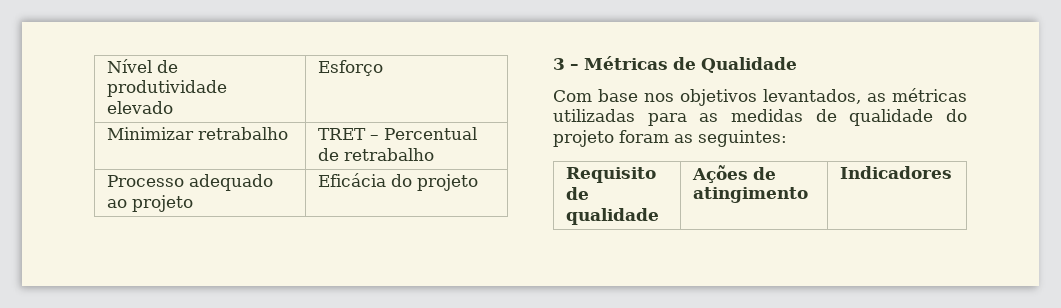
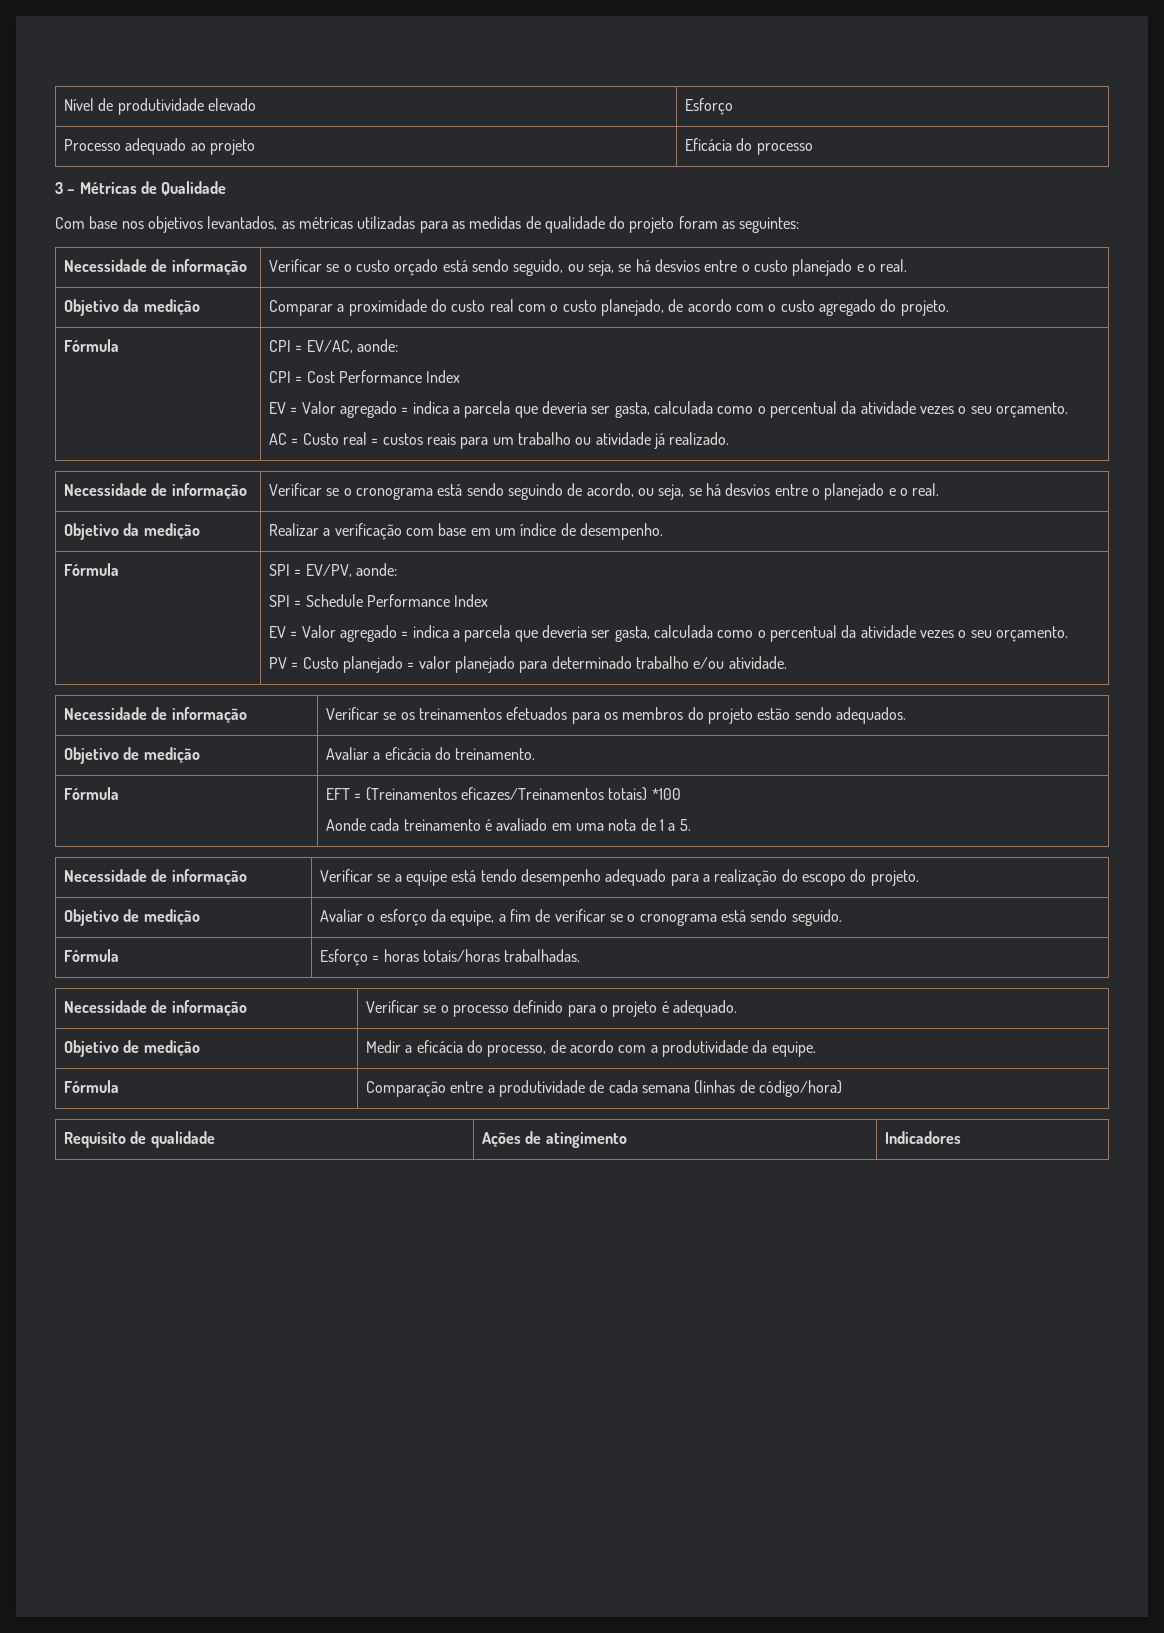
[106,127,288,140] [317,127,477,140] [317,148,434,161] // Minimizar retrabalho | TRET – Percentual de retrabalho -> (734, 106) none
[416,174,478,191] projeto -> [756,143,813,155] processo
(787, 138) none -> [64,259,247,276] [269,259,908,276] [64,299,200,316] [269,299,949,316] [64,339,120,352] [269,339,399,353] [269,370,461,383] [269,401,1068,418] [269,432,730,449] [64,483,247,500] [269,483,940,500] [64,523,200,540] [269,523,664,540] [64,563,120,576] [269,563,398,577] [269,594,489,607] [269,625,1068,642] [269,656,787,673] [64,707,247,724] [326,707,906,724] [64,747,200,764] [326,747,536,760] [64,787,120,800] [326,787,681,801] [326,818,691,831] [64,869,247,886] [320,869,919,886] [64,909,200,926] [320,909,842,926] [64,949,120,962] [320,949,581,966] [64,1000,247,1017] [366,1000,738,1017] [64,1040,200,1057] [366,1040,816,1057] [64,1080,120,1093] [366,1080,843,1097] // Necessidade de informação | Verificar se o custo orçado está sendo seguido, ou seja, se há desvios entre o custo planejado e o real. // Objetivo da medição | Comparar a proximidade do custo real com o custo planejado, de acordo com o custo agregado do projeto. // Fórmula | CPI = EV/AC, aonde: // CPI = Cost Performance Index // EV = Valor agregado = indica a parcela que deveria ser gasta, calculada como o percentual da atividade vezes o seu orçamento. // AC = Custo real = custos reais para um trabalho ou atividade já realizado. // Necessidade de informação | Verificar se o cronograma está sendo seguindo de acordo, ou seja, se há desvios entre o planejado e o real. // Objetivo da medição | Realizar a verificação com base em um índice de desempenho. // Fórmula | SPI = EV/PV, aonde: // SPI = Schedule Performance Index // EV = Valor agregado = indica a parcela que deveria ser gasta, calculada como o percentual da atividade vezes o seu orçamento. // PV = Custo planejado = valor planejado para determinado trabalho e/ou atividade. // Necessidade de informação | Verificar se os treinamentos efetuados para os membros do projeto estão sendo adequados. // Objetivo de medição | Avaliar a eficácia do treinamento. // Fórmula | EFT = (Treinamentos eficazes/Treinamentos totais) *100 // Aonde cada treinamento é avaliado em uma nota de 1 a 5. // Necessidade de informação | Verificar se a equipe está tendo desempenho adequado para a realização do escopo do projeto. // Objetivo de medição | Avaliar o esforço da equipe, a fim de verificar se o cronograma está sendo seguido. // Fórmula | Esforço = horas totais/horas trabalhadas. // Necessidade de informação | Verificar se o processo definido para o projeto é adequado. // Objetivo de medição | Medir a eficácia do processo, de acordo com a produtividade da equipe. // Fórmula | Comparação entre a produtividade de cada semana (linhas de código/hora)

